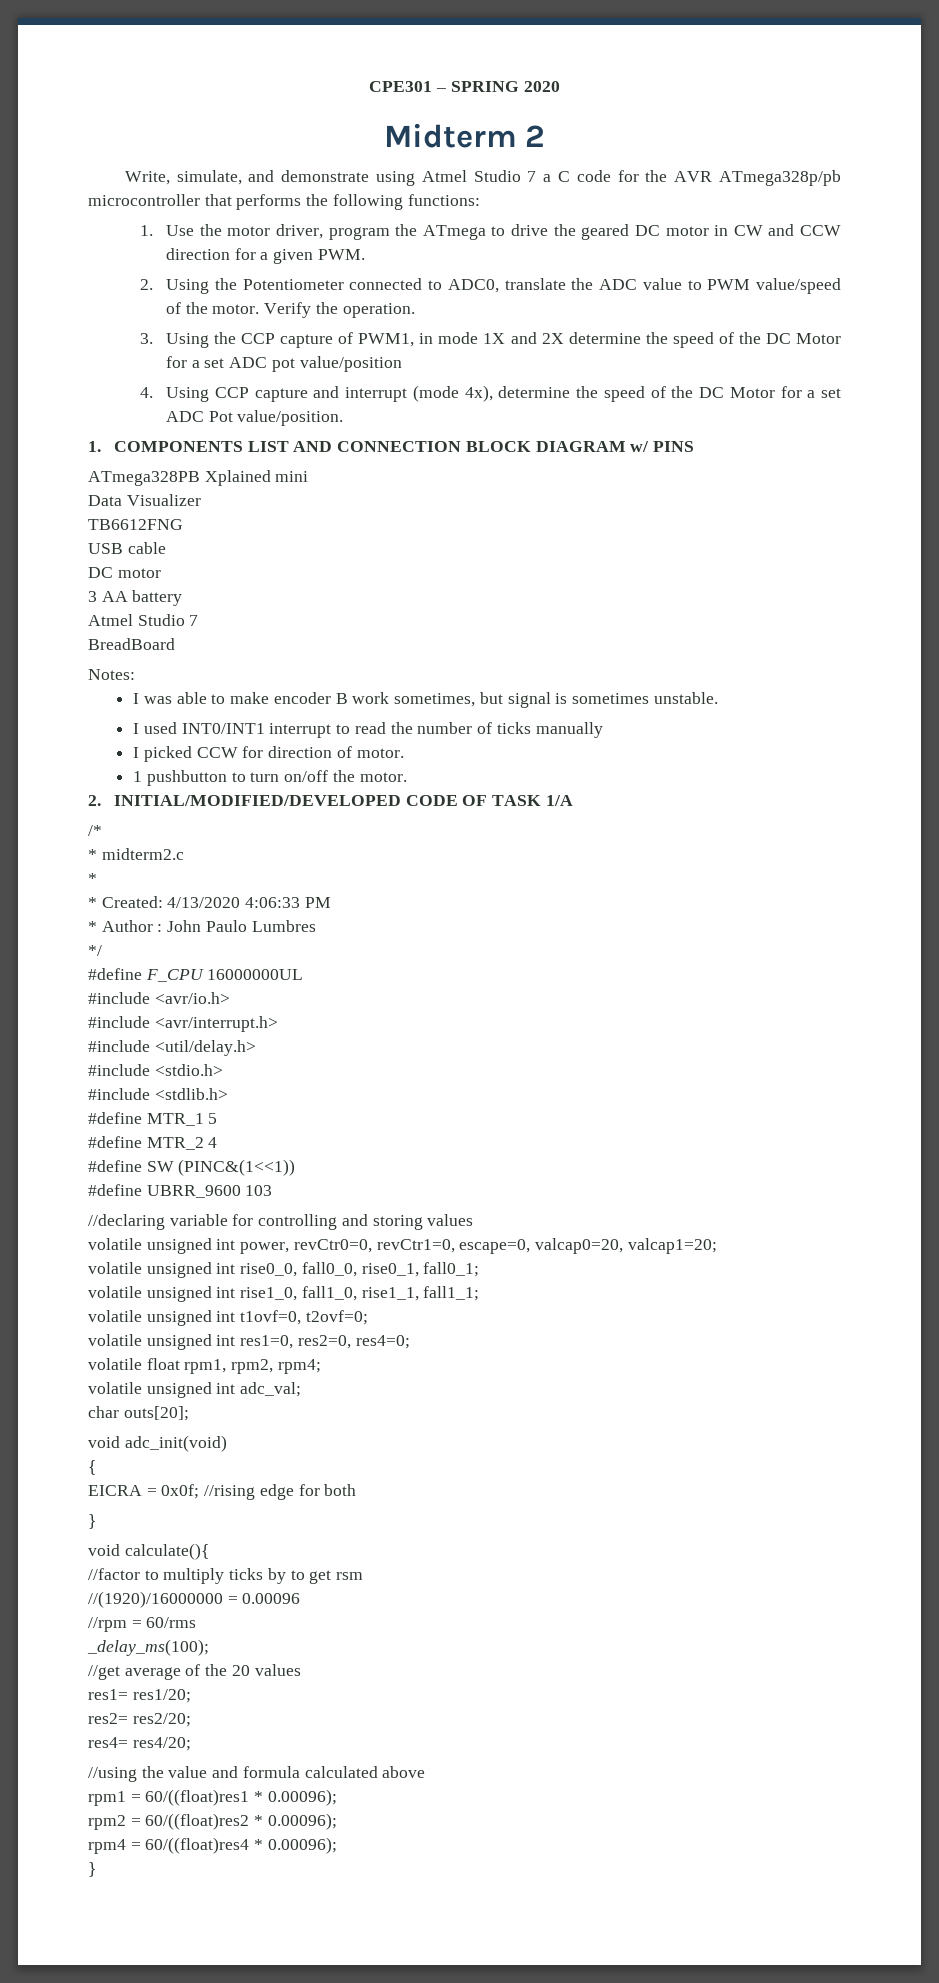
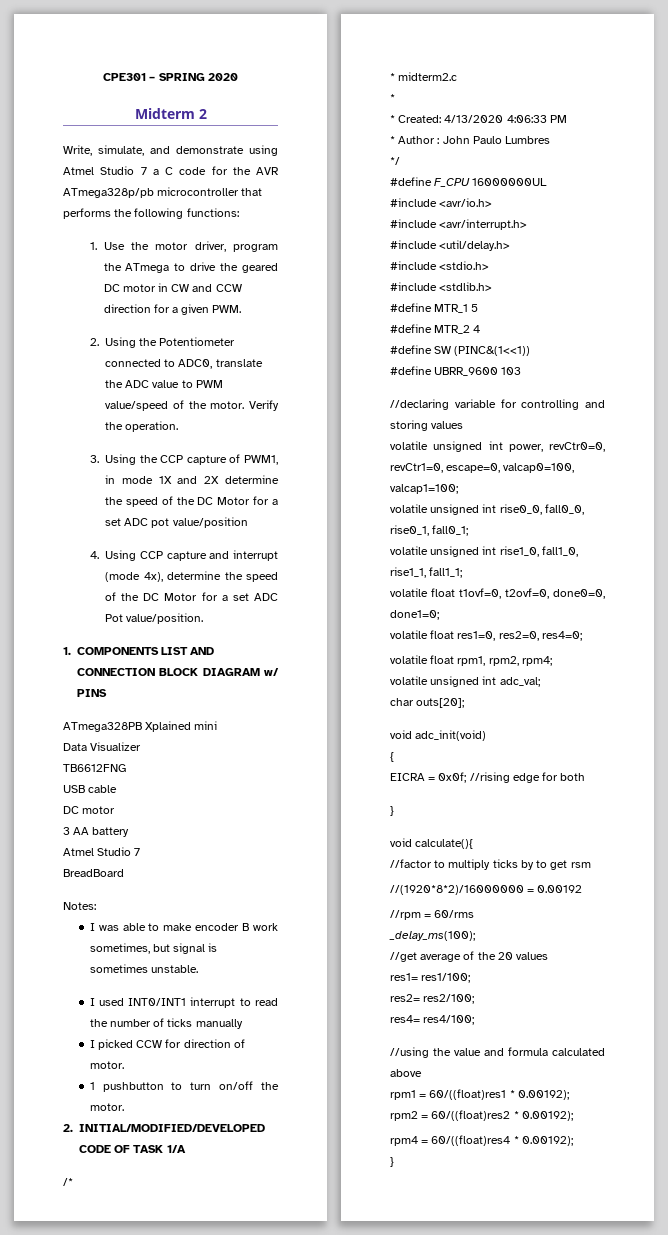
[535,1238,717,1254] valcap0=20, valcap1=20; -> [503,463,575,473] [390,484,458,494] valcap0=100, valcap1=100;
[146,1310,368,1326] [88,1334,236,1350] unsigned int t1ovf=0, t2ovf=0; // volatile unsigned int -> [431,588,605,599] [390,610,439,620] [390,630,455,639] float t1ovf=0, t2ovf=0, done0=0, done1=0; // volatile float
[88,1591,301,1608] //(1920)/16000000 = 0.00096 -> [390,885,583,895] //(1920*8*2)/16000000 = 0.00192
[132,1689,191,1703] res1/20; -> [421,973,471,983] res1/100;
[132,1713,191,1727] res2/20; -> [423,994,475,1004] res2/100;
[132,1737,191,1751] res4/20; -> [423,1015,475,1025] res4/100;
[267,1789,337,1806] 0.00096); -> [517,1090,569,1100] 0.00192);
[267,1813,337,1830] 0.00096); -> [521,1111,573,1121] 0.00192);
[267,1837,337,1854] 0.00096); -> [521,1136,573,1146] 0.00192);

